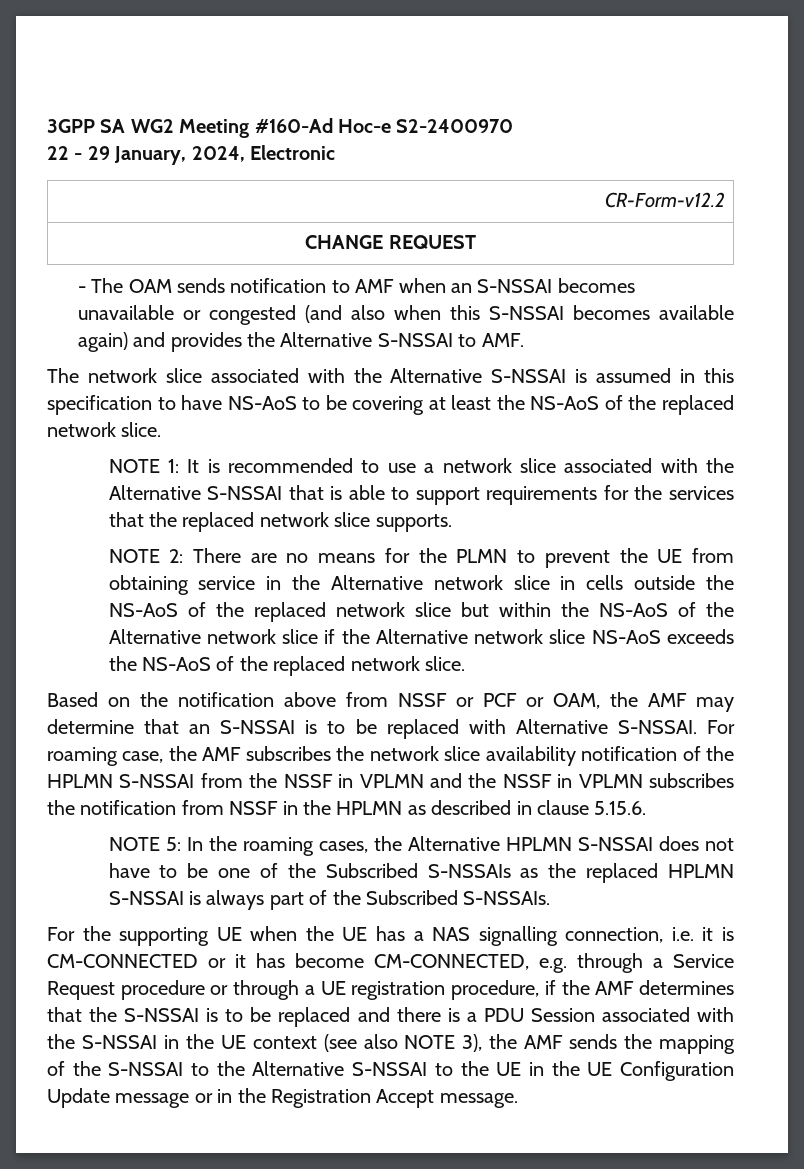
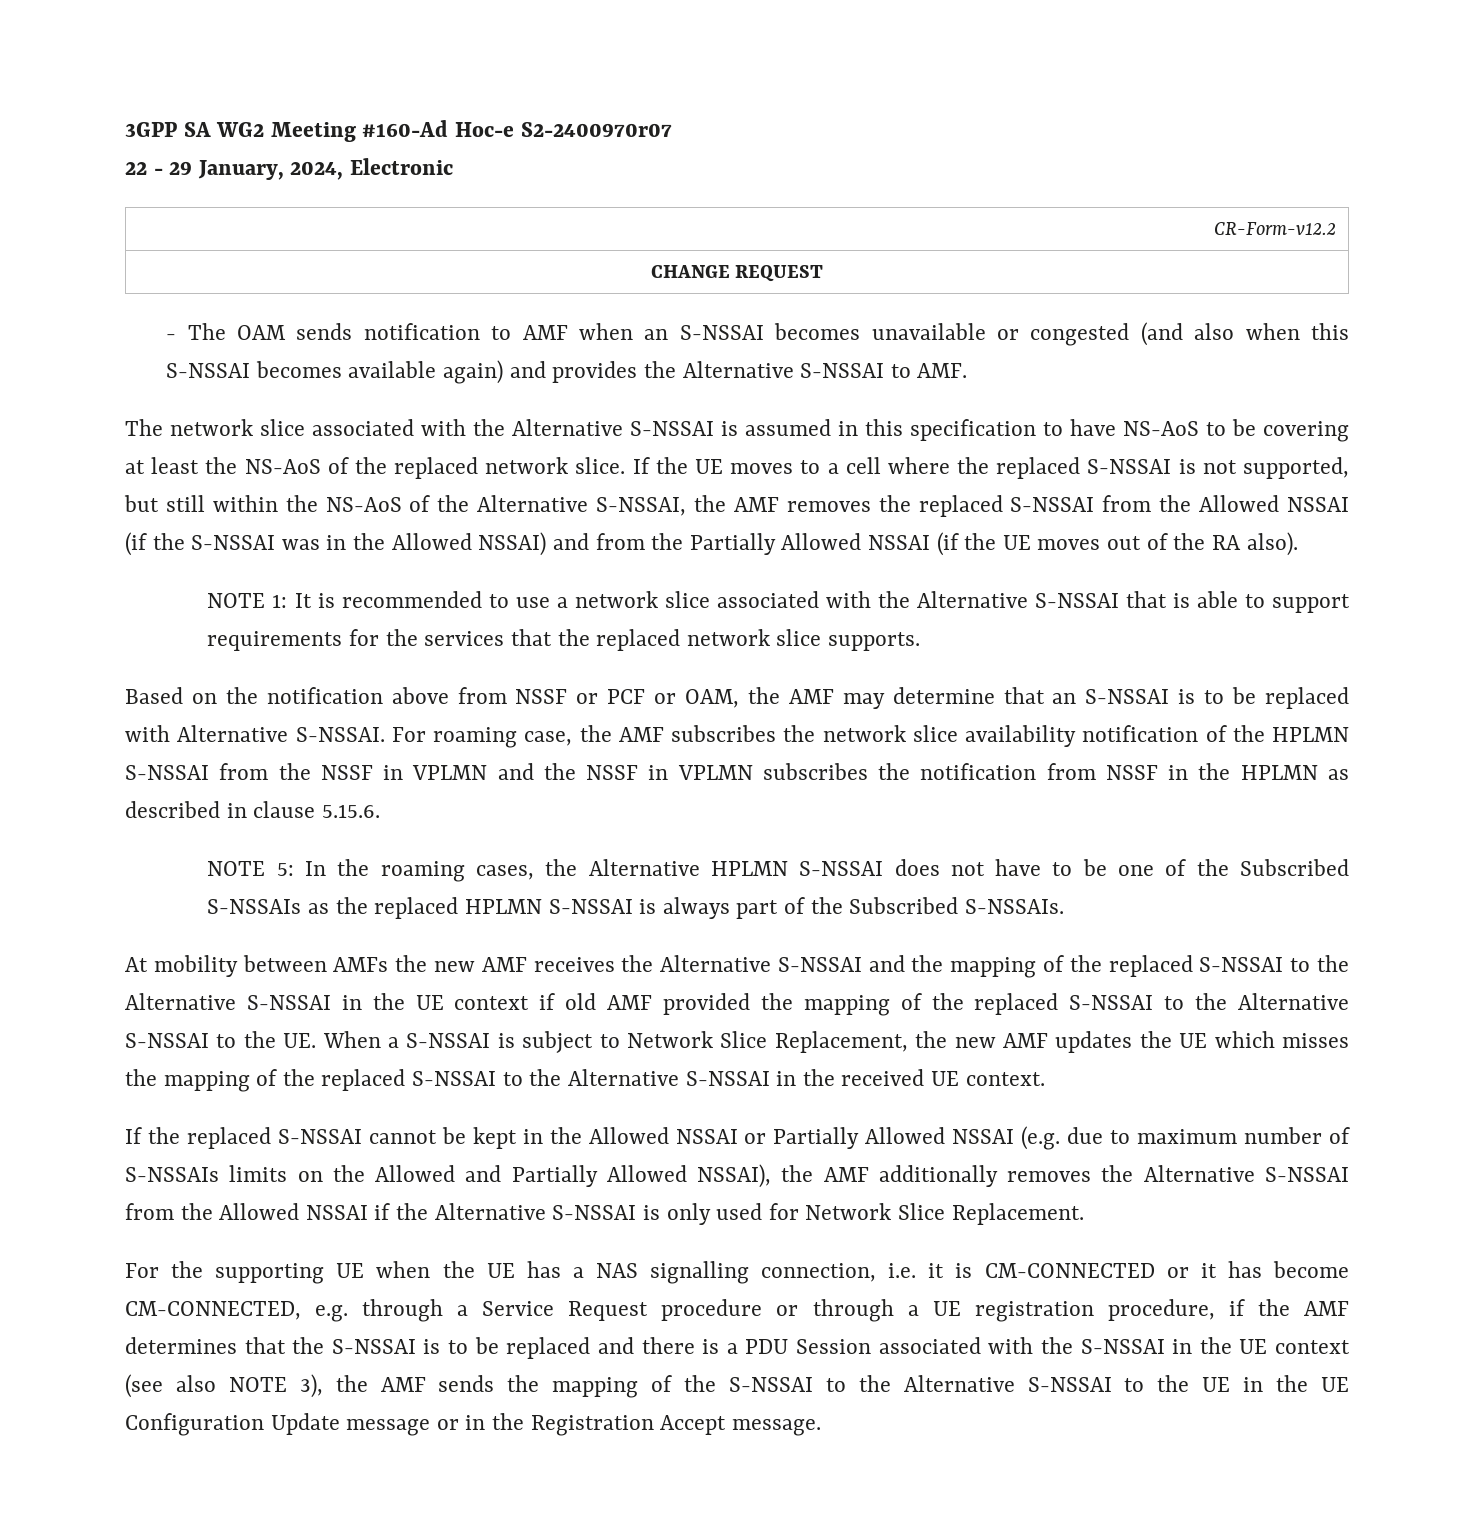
[396,119,514,133] S2-2400970 -> [520,122,672,137] S2-2400970r07
(162, 429) none -> [632,457,1349,479] [124,495,1350,517] [125,532,1298,556] If the UE moves to a cell where the replaced S-NSSAI is not supported, but still within the NS-AoS of the Alternative S-NSSAI, the AMF removes the replaced S-NSSAI from the Allowed NSSAI (if the S-NSSAI was in the Allowed NSSAI) and from the Partially Allowed NSSAI (if the UE moves out of the RA also).
[108,548,735,568] [108,575,735,595] [108,602,735,622] [108,629,734,644] [108,656,465,676] // NOTE 2: There are no means for the PLMN to prevent the UE from obtaining service in the Alternative network slice in cells outside the NS-AoS of the replaced network slice but within the NS-AoS of the Alternative network slice if the Alternative network slice NS-AoS exceeds the NS-AoS of the replaced network slice. -> (920, 641) none
(551, 898) none -> [125,955,1350,978] [125,993,1350,1016] [125,1031,1349,1053] [125,1069,1045,1092] [125,1126,1351,1150] [125,1164,1349,1188] [125,1203,1084,1225] // At mobility between AMFs the new AMF receives the Alternative S-NSSAI and the mapping of the replaced S-NSSAI to the Alternative S-NSSAI in the UE context if old AMF provided the mapping of the replaced S-NSSAI to the Alternative S-NSSAI to the UE. When a S-NSSAI is subject to Network Slice Replacement, the new AMF updates the UE which misses the mapping of the replaced S-NSSAI to the Alternative S-NSSAI in the received UE context. // If the replaced S-NSSAI cannot be kept in the Allowed NSSAI or Partially Allowed NSSAI (e.g. due to maximum number of S-NSSAIs limits on the Allowed and Partially Allowed NSSAI), the AMF additionally removes the Alternative S-NSSAI from the Allowed NSSAI if the Alternative S-NSSAI is only used for Network Slice Replacement.

